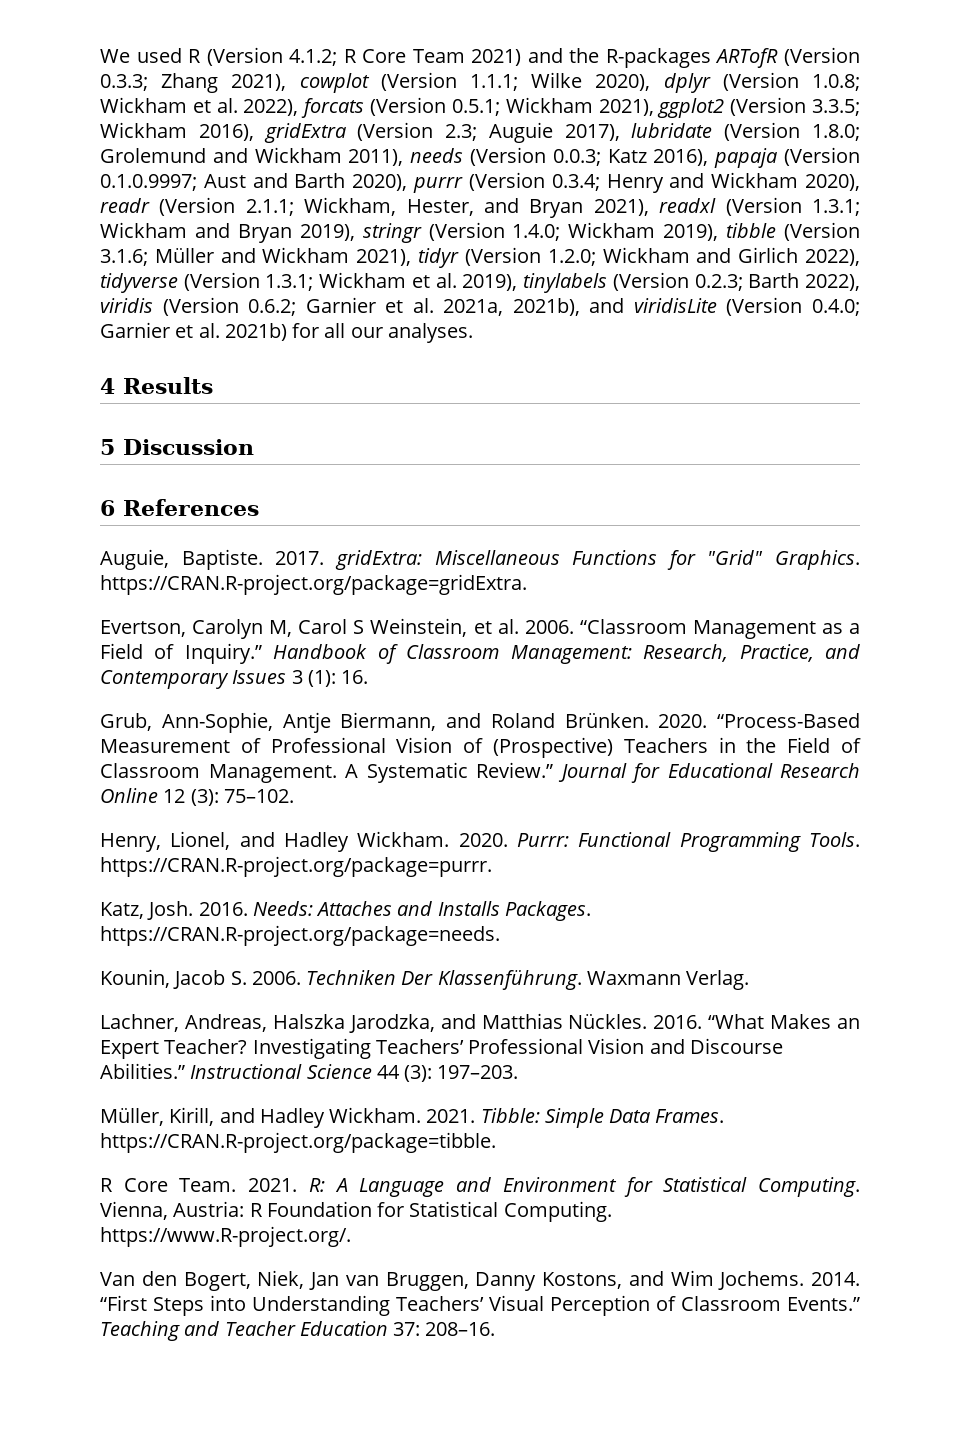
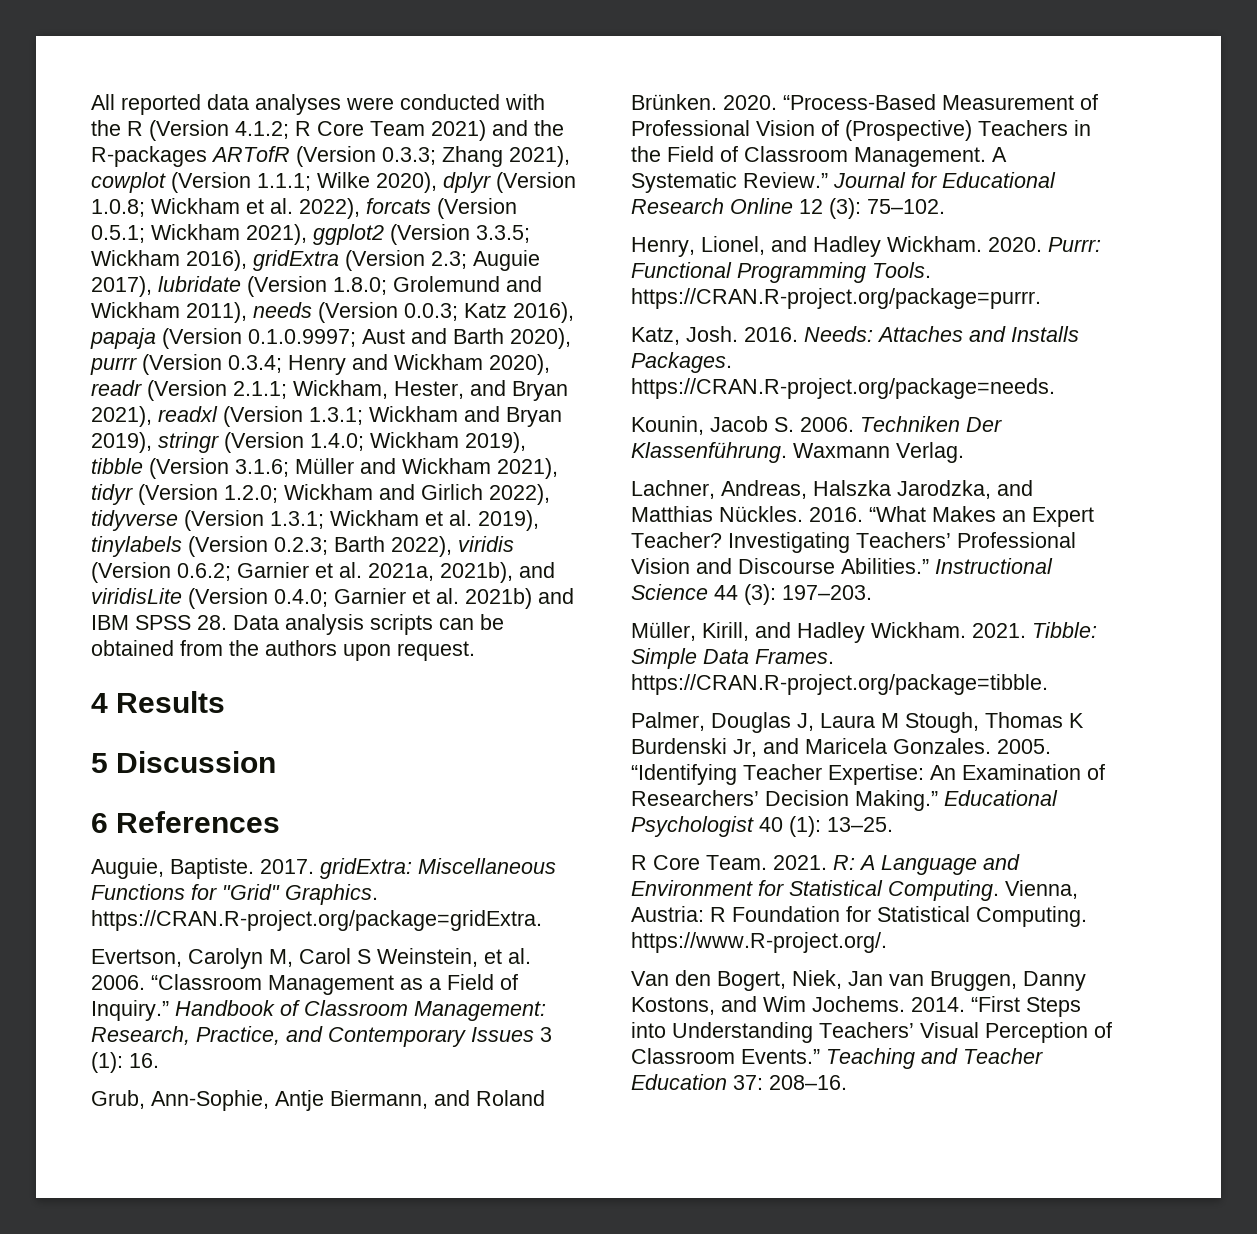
[100,48,182,63] We used -> [91,94,545,115] [91,120,121,136] All reported data analyses were conducted with the
[292,323,473,343] for all our analyses. -> [538,588,574,604] [91,614,504,635] [91,640,475,661] and IBM SPSS 28. Data analysis scripts can be obtained from the authors upon request.
(496, 1142) none -> [631,712,1084,733] [631,738,1051,757] [631,764,1105,785] [631,790,1058,811] [631,816,893,837] // Palmer, Douglas J, Laura M Stough, Thomas K Burdenski Jr, and Maricela Gonzales. 2005. “Identifying Teacher Expertise: An Examination of Researchers’ Decision Making.” Educational Psychologist 40 (1): 13–25.

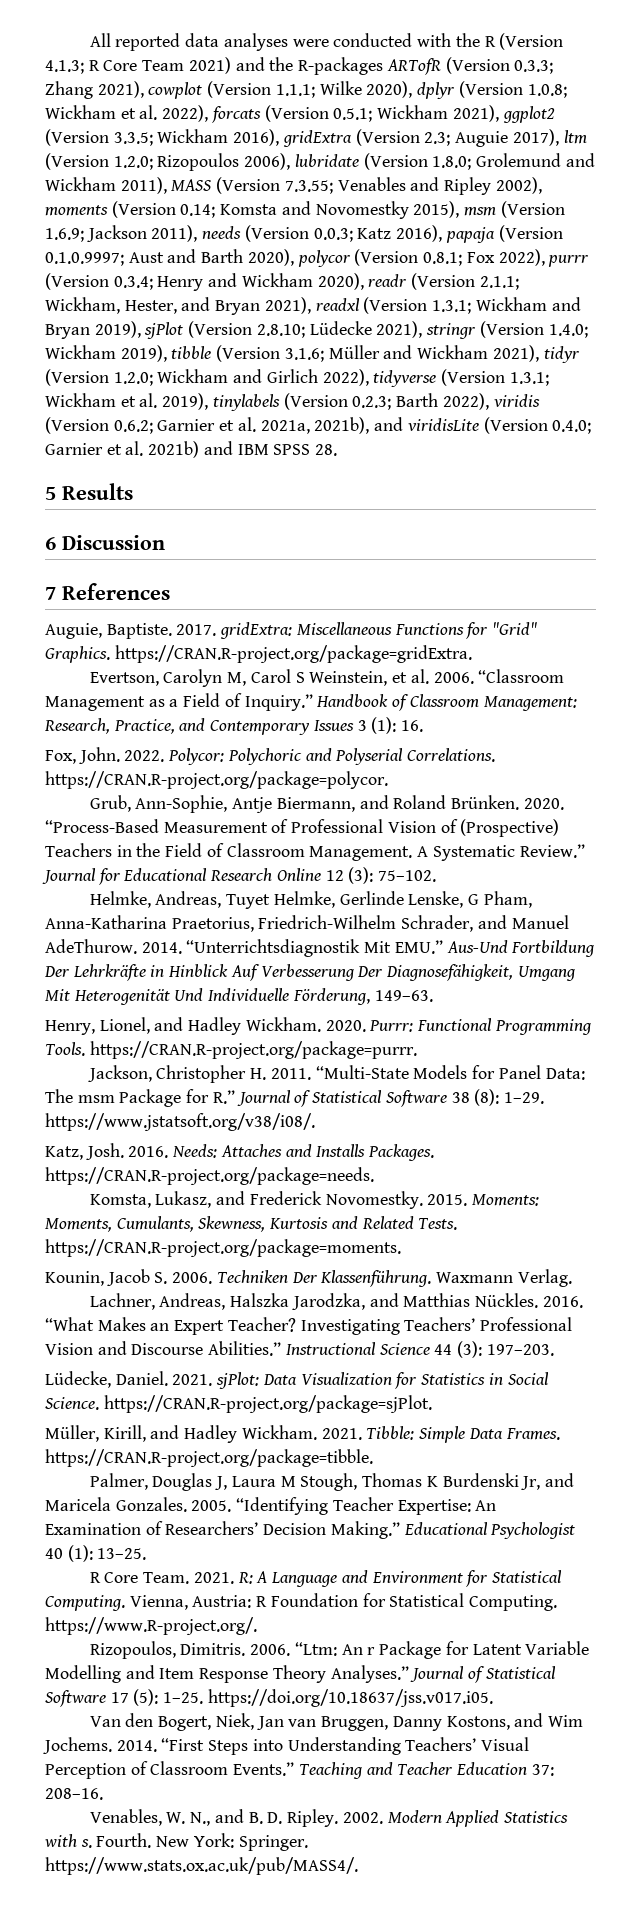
[235,121,289,139] 4.1.2; -> [45,60,84,74] 4.1.3;
(152, 286) none -> [563,130,587,144] [45,153,291,171] ltm (Version 1.2.0; Rizopoulos 2006),
(247, 312) none -> [171,177,542,195] [45,201,565,219] [45,225,198,242] MASS (Version 7.3.55; Venables and Ripley 2002), moments (Version 0.14; Komsta and Novomestky 2015), msm (Version 1.6.9; Jackson 2011),
(571, 338) none -> [297,249,545,267] polycor (Version 0.8.1; Fox 2022),
(152, 442) none -> [144,321,423,339] sjPlot (Version 2.8.10; Lüdecke 2021),
[233,614,504,635] [91,640,475,661] [91,693,108,713] Data analysis scripts can be obtained from the authors upon request. // 4 -> [45,487,56,500] // 5
[91,753,108,773] 5 -> [45,537,56,550] 6
[91,813,108,833] 6 -> [45,587,56,600] 7
(159, 1060) none -> [45,747,496,765] [45,771,388,789] // Fox, John. 2022. Polycor: Polychoric and Polyserial Correlations. https://CRAN.R-project.org/package=polycor.
(945, 206) none -> [89,891,532,909] [45,915,569,932] [45,939,595,957] [44,964,575,981] [45,988,433,1005] // Helmke, Andreas, Tuyet Helmke, Gerlinde Lenske, G Pham, Anna-Katharina Praetorius, Friedrich-Wilhelm Schrader, and Manuel AdeThurow. 2014. “Unterrichtsdiagnostik Mit EMU.” Aus-Und Fortbildung Der Lehrkräfte in Hinblick Auf Verbesserung Der Diagnosefähigkeit, Umgang Mit Heterogenität Und Individuelle Förderung, 149–63.
(1041, 298) none -> [87,1065,585,1083] [45,1089,544,1107] [45,1113,315,1131] // Jackson, Christopher H. 2011. “Multi-State Models for Panel Data: The msm Package for R.” Journal of Statistical Software 38 (8): 1–29. https://www.jstatsoft.org/v38/i08/.
(1055, 388) none -> [89,1191,540,1209] [45,1216,458,1232] [45,1239,401,1257] // Komsta, Lukasz, and Frederick Novomestky. 2015. Moments: Moments, Cumulants, Skewness, Kurtosis and Related Tests. https://CRAN.R-project.org/package=moments.
(872, 592) none -> [45,1371,549,1389] [45,1395,432,1413] // Lüdecke, Daniel. 2021. sjPlot: Data Visualization for Statistics in Social Science. https://CRAN.R-project.org/package=sjPlot.
(887, 942) none -> [89,1641,590,1659] [45,1665,556,1683] [45,1689,493,1707] // Rizopoulos, Dimitris. 2006. “Ltm: An r Package for Latent Variable Modelling and Item Response Theory Analyses.” Journal of Statistical Software 17 (5): 1–25. https://doi.org/10.18637/jss.v017.i05.
(847, 1082) none -> [89,1809,568,1827] [44,1833,308,1851] [45,1857,358,1875] // Venables, W. N., and B. D. Ripley. 2002. Modern Applied Statistics with s. Fourth. New York: Springer. https://www.stats.ox.ac.uk/pub/MASS4/.

